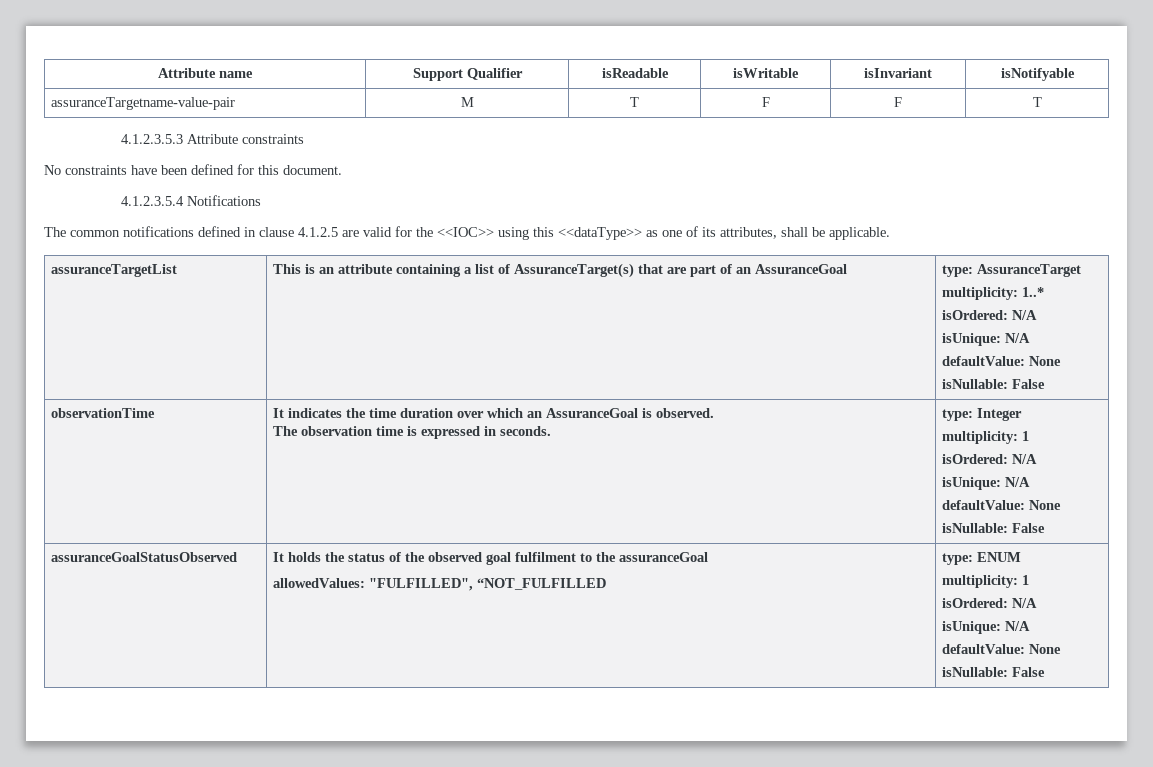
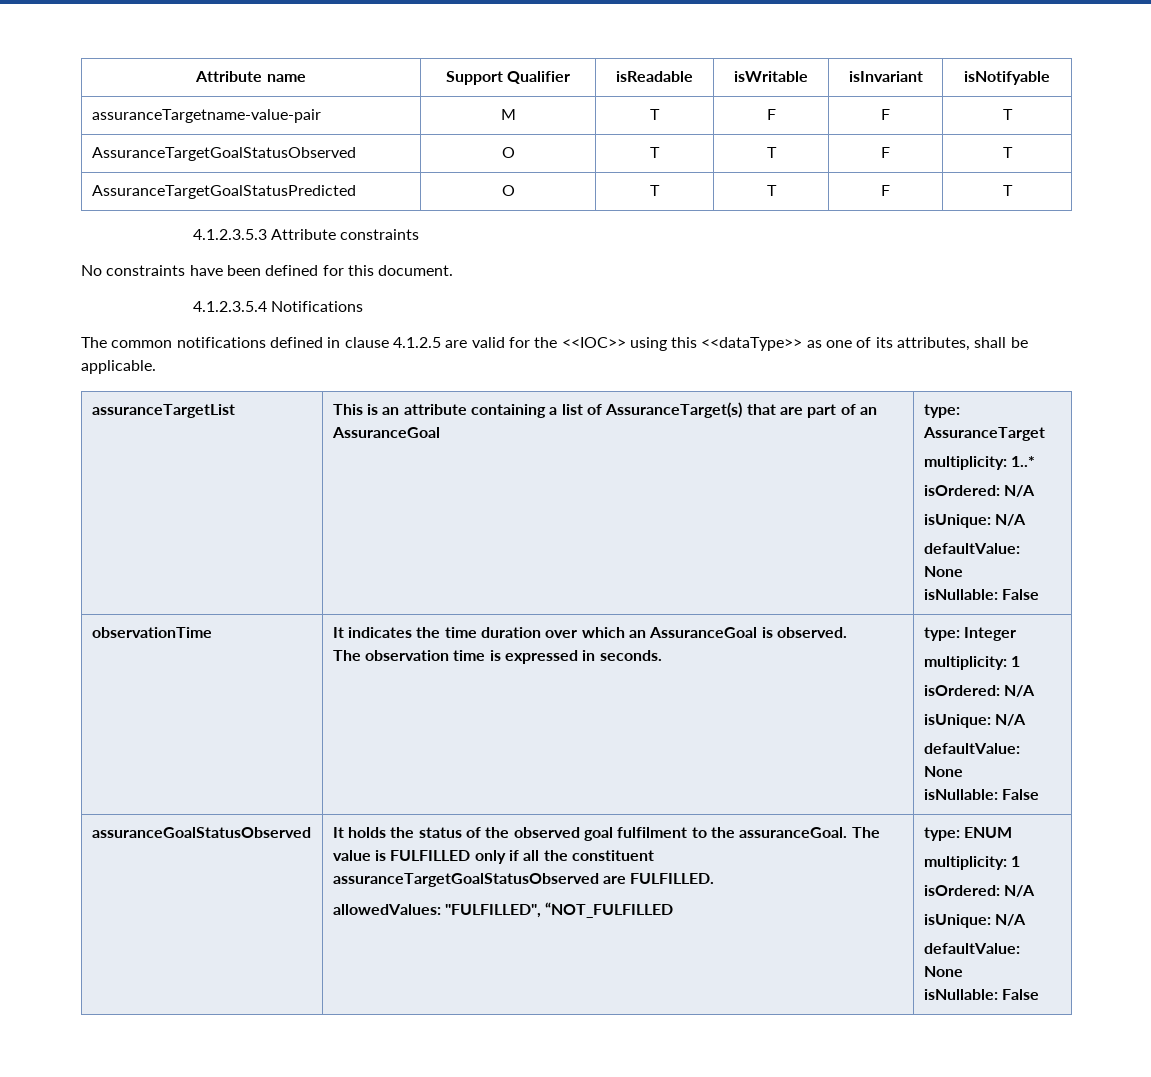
(1042, 102) none -> [91,147,356,161] [501,147,515,158] [650,147,660,158] [766,147,777,158] [881,147,890,158] [1002,147,1013,158] [91,185,356,199] [501,185,515,196] [650,185,660,196] [766,185,777,196] [881,185,890,196] [1002,185,1013,196] // AssuranceTargetGoalStatusObserved | O | T | T | F | T // AssuranceTargetGoalStatusPredicted | O | T | T | F | T
[619,552,709,562] assuranceGoal -> [739,827,880,838] [332,850,655,864] [332,873,715,887] assuranceGoal. The value is FULFILLED only if all the constituent assuranceTargetGoalStatusObserved are FULFILLED.

